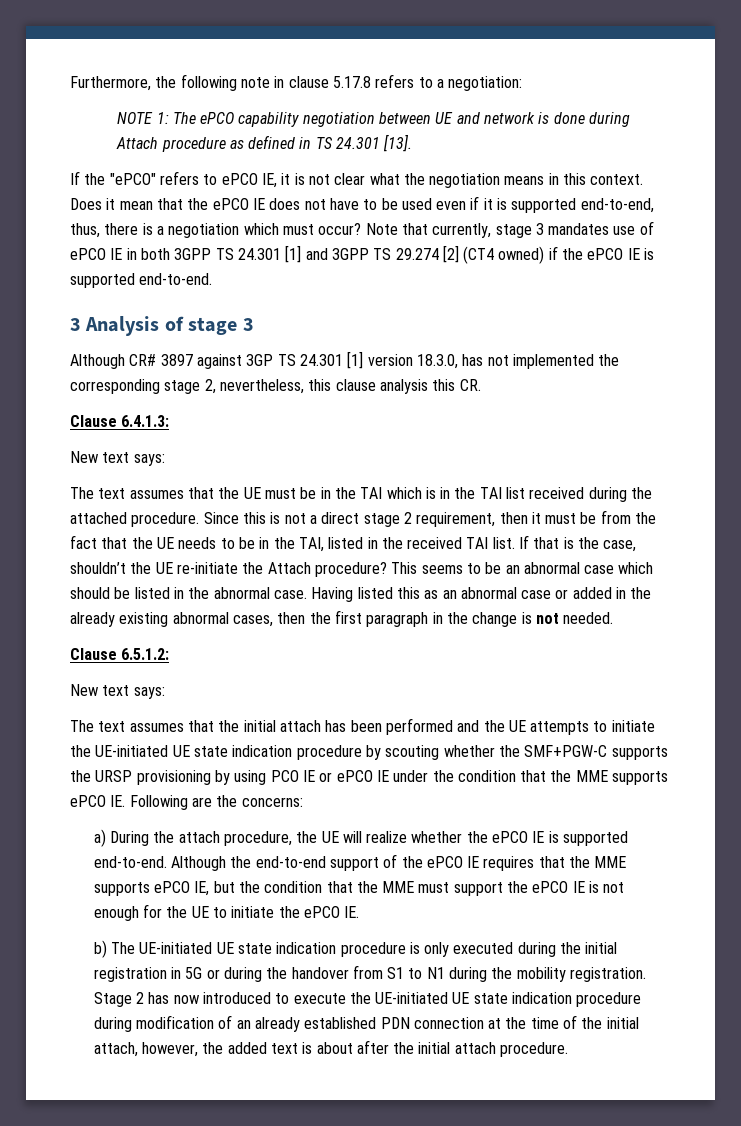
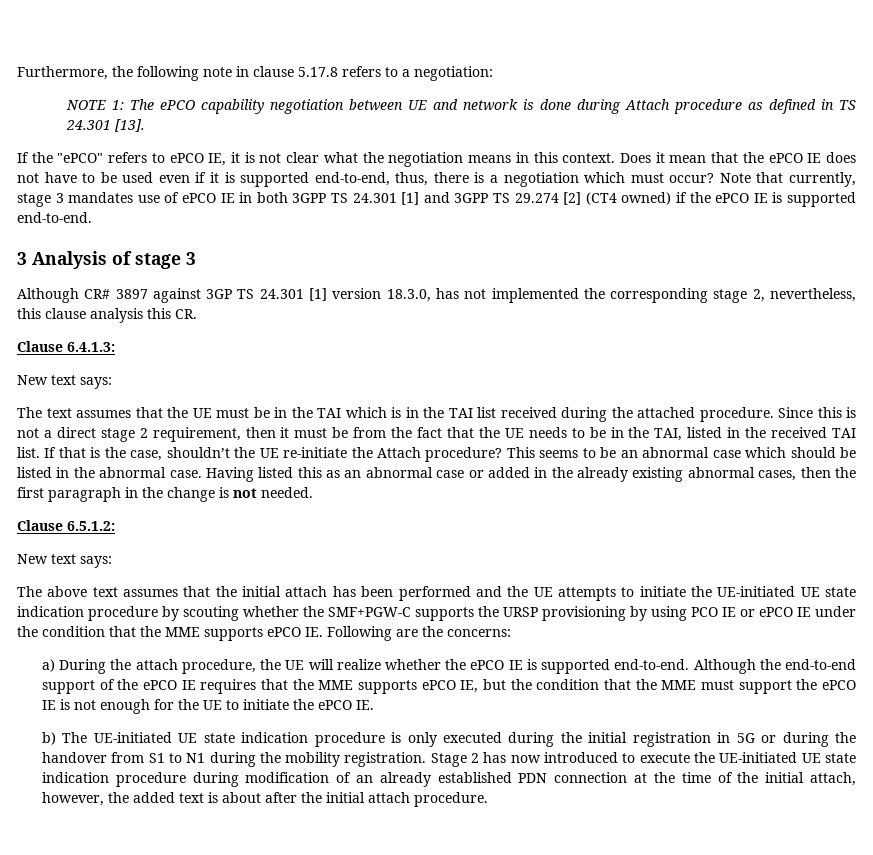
(94, 726) none -> [47,586,88,597] above

